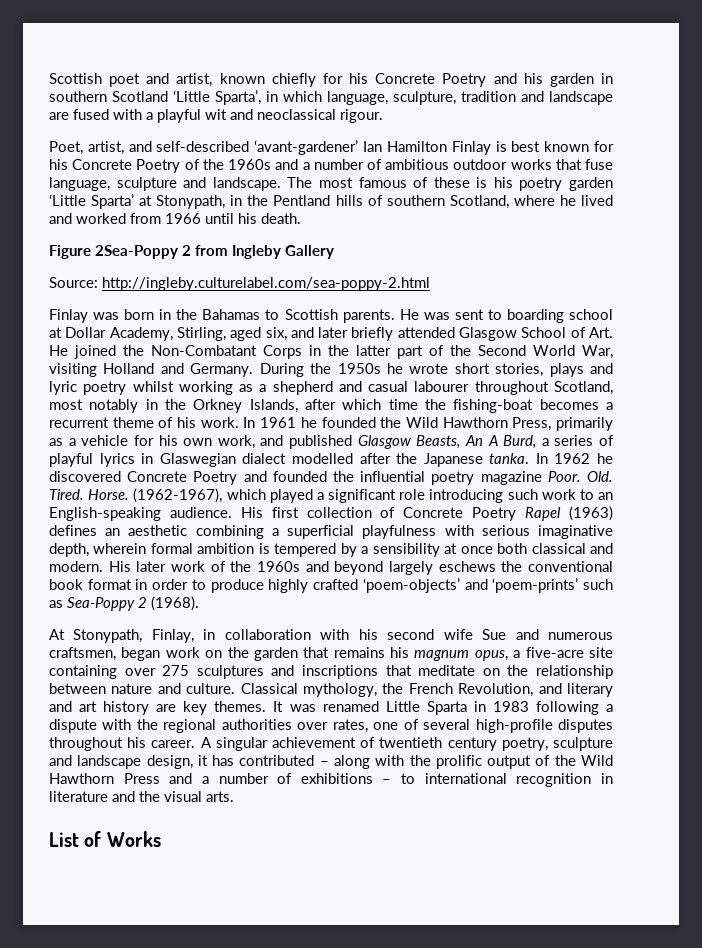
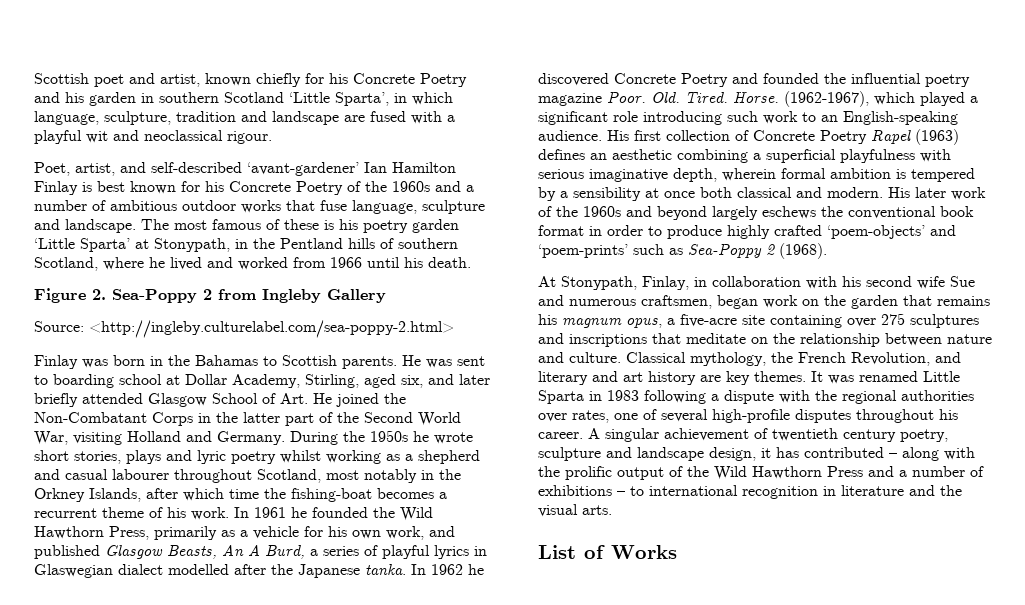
[95,245,178,259] 2Sea-Poppy -> [92,289,197,303] 2. Sea-Poppy
[102,277,430,291] http://ingleby.culturelabel.com/sea-poppy-2.html -> [89,320,454,338] <http://ingleby.culturelabel.com/sea-poppy-2.html>

